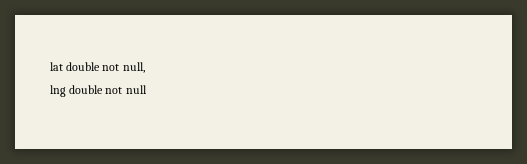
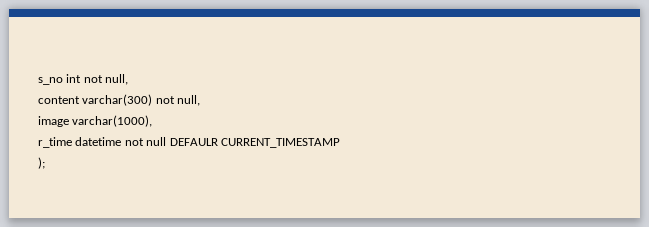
[50,62,145,73] [50,85,147,97] lat double not null, // lng double not null -> [38,74,129,85] [38,94,201,106] [38,115,153,127] [38,137,340,148] [38,157,45,169] s_no int not null, // content varchar(300) not null, // image varchar(1000), // r_time datetime not null DEFAULR CURRENT_TIMESTAMP // );

